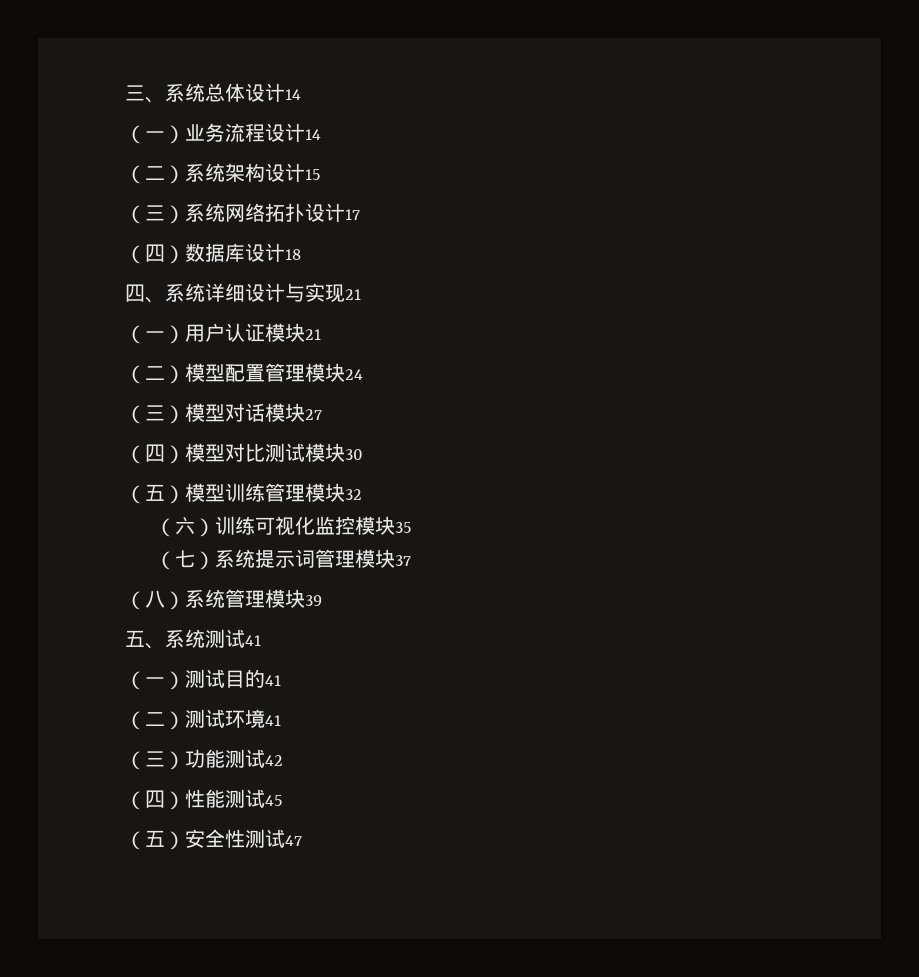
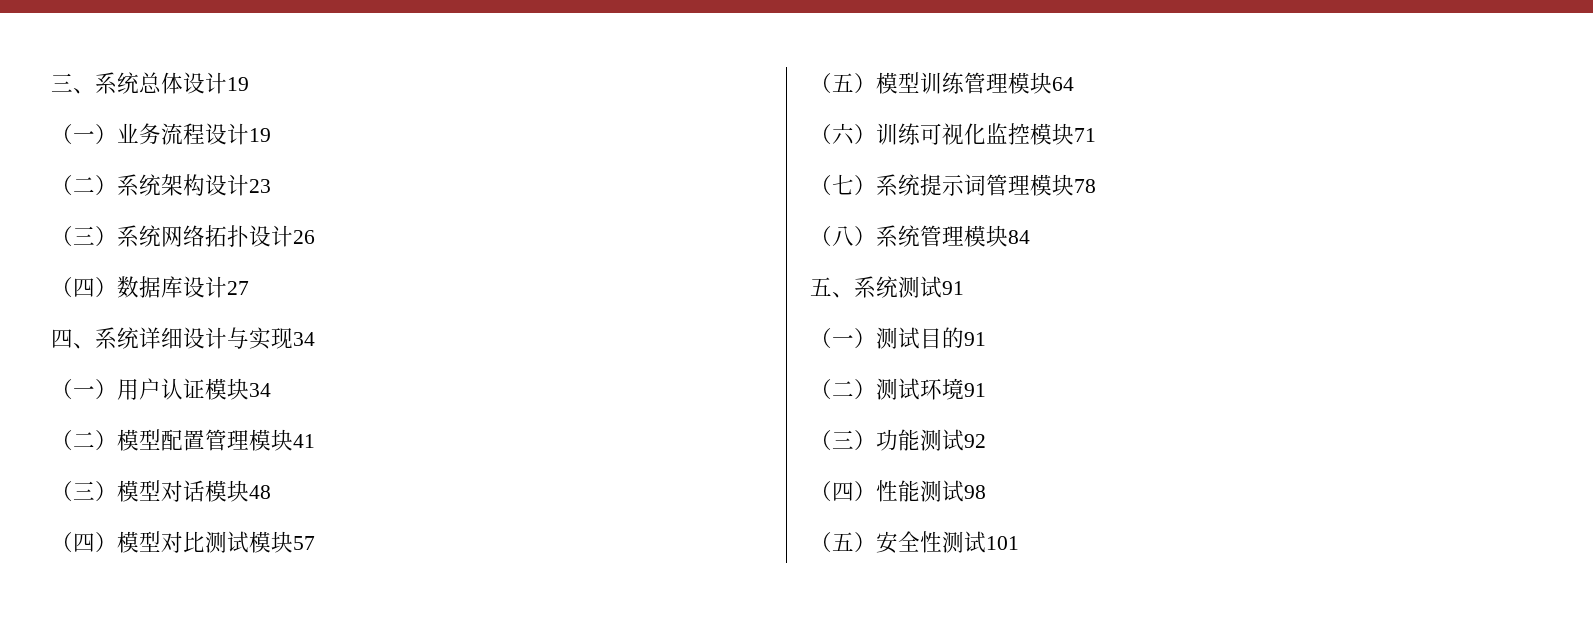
[285,89,301,100] 14 -> [227,77,249,91] 19
[305,129,321,140] 14 -> [249,128,271,142] 19
[305,169,321,180] 15 -> [249,179,271,193] 23
[345,209,360,220] 17 -> [293,230,315,244] 26
[285,249,301,260] 18 -> [227,281,249,295] 27
[345,289,361,300] 21 -> [293,332,315,346] 34
[305,329,321,340] 21 -> [249,383,271,397] 34
[345,369,363,380] 24 -> [293,434,315,448] 41
[305,409,322,420] 27 -> [249,485,271,499] 48
[345,449,363,460] 30 -> [293,536,315,550] 57
[345,489,362,500] 32 -> [1052,77,1074,91] 64
[395,522,413,533] 35 -> [1074,128,1096,142] 71
[395,555,412,566] 37 -> [1074,179,1096,193] 78
[305,595,322,606] 39 -> [1008,230,1030,244] 84
[245,635,261,646] 41 -> [942,281,964,295] 91
[265,675,281,686] 41 -> [964,332,986,346] 91
[265,715,281,726] 41 -> [964,383,986,397] 91
[265,755,283,766] 42 -> [964,434,986,448] 92
[265,795,283,806] 45 -> [964,485,986,499] 98
[285,835,302,846] 47 -> [986,536,1019,550] 101

